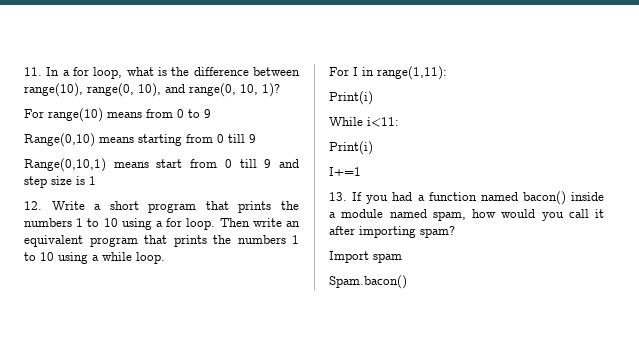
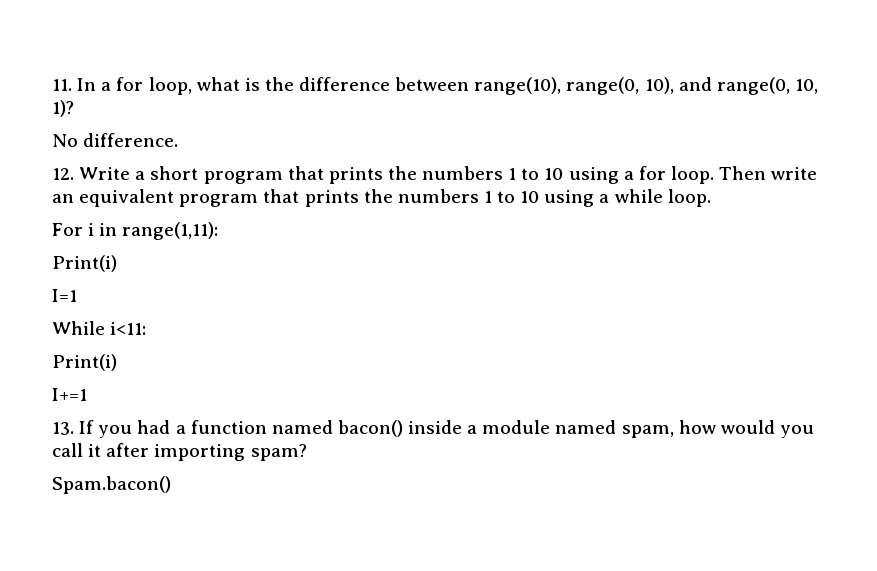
[24,108,211,122] [24,133,256,147] [24,158,299,172] [24,176,96,188] For range(10) means from 0 to 9 // Range(0,10) means starting from 0 till 9 // Range(0,10,1) means start from 0 till 9 and step size is 1 -> [52,133,179,147] No difference.
[353,67,358,76] I -> [88,223,95,236] i
(373, 98) none -> [52,289,77,302] // I=1
[329,251,402,263] // Import spam -> (307, 452) none

